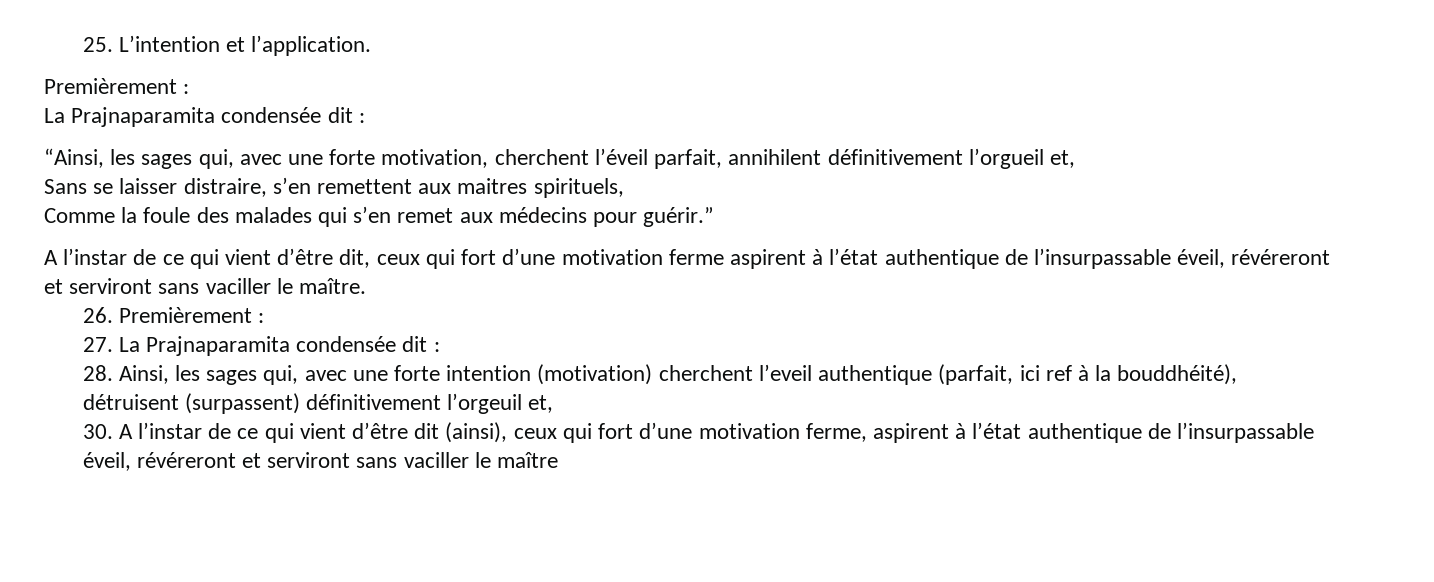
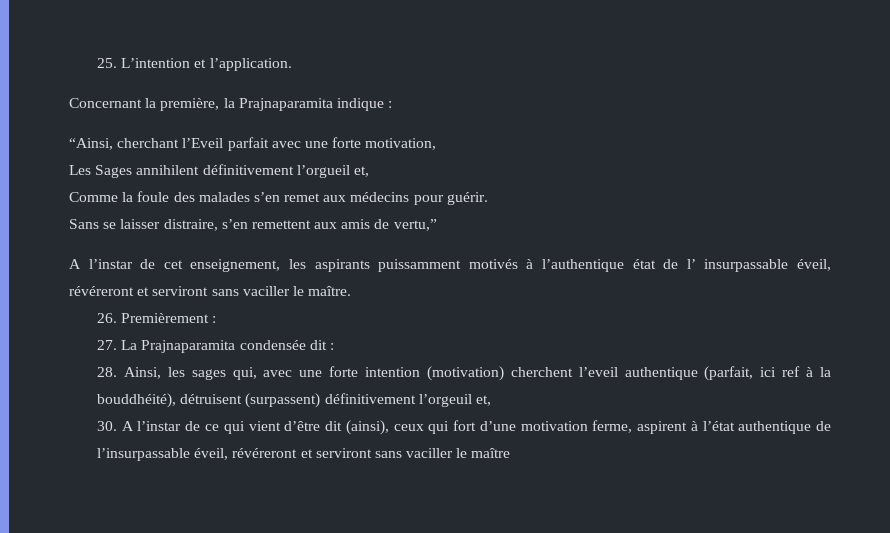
[44,78,190,94] [44,107,353,127] Premièrement : // La Prajnaparamita condensée dit -> [69,98,384,111] Concernant la première, la Prajnaparamita indique
[110,149,234,169] les sages qui, -> [117,137,269,151] cherchant l’Eveil parfait
[494,148,723,169] cherchent l’éveil parfait, -> [69,165,133,178] // Les Sages
(1075, 159) none -> [69,191,488,205] // Comme la foule des malades s’en remet aux médecins pour guérir.
[457,178,624,198] [44,206,715,227] [44,248,1171,269] maitres spirituels, // Comme la foule des malades qui s’en remet aux médecins pour guérir.” // A l’instar de ce qui vient d’être dit, ceux qui fort d’une motivation ferme aspirent à l’état authentique de l’insurpassable -> [341,219,437,231] [69,259,789,272] amis de vertu,” // A l’instar de cet enseignement, les aspirants puissamment motivés à l’authentique état de l’ insurpassable

